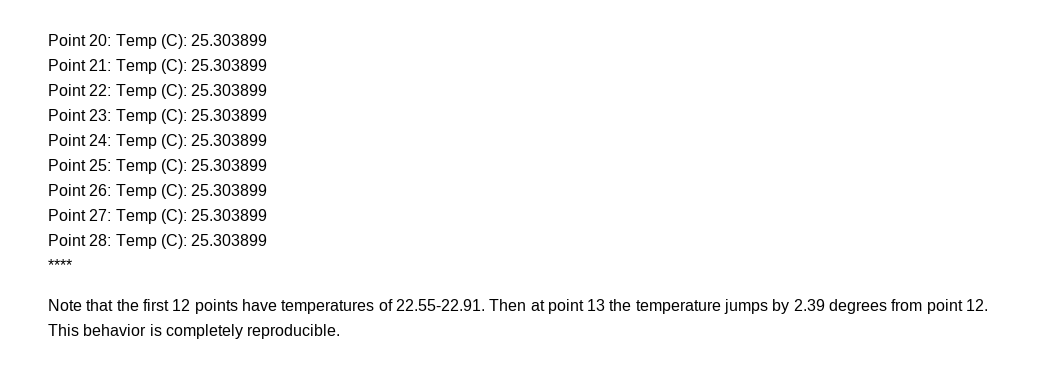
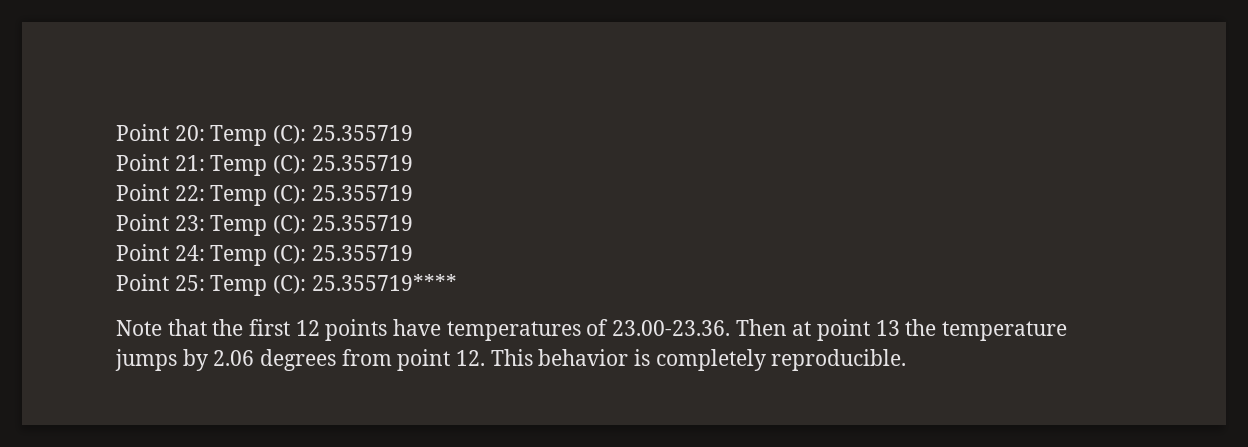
[191,34,268,46] 25.303899 -> [311,125,413,141] 25.355719
[191,59,268,71] 25.303899 -> [311,155,413,171] 25.355719
[191,84,268,96] 25.303899 -> [311,185,413,201] 25.355719
[191,109,268,121] 25.303899 -> [311,215,413,231] 25.355719
[191,134,268,146] 25.303899 -> [311,245,413,261] 25.355719
[191,159,268,171] [48,184,268,199] [48,209,268,224] [48,234,268,249] [48,259,72,271] 25.303899 // Point 26: Temp (C): 25.303899 // Point 27: Temp (C): 25.303899 // Point 28: Temp (C): 25.303899 // **** -> [311,274,457,291] 25.355719****
[395,299,485,311] 22.55-22.91. -> [612,320,731,336] 23.00-23.36.
[793,299,825,311] 2.39 -> [213,350,255,366] 2.06

